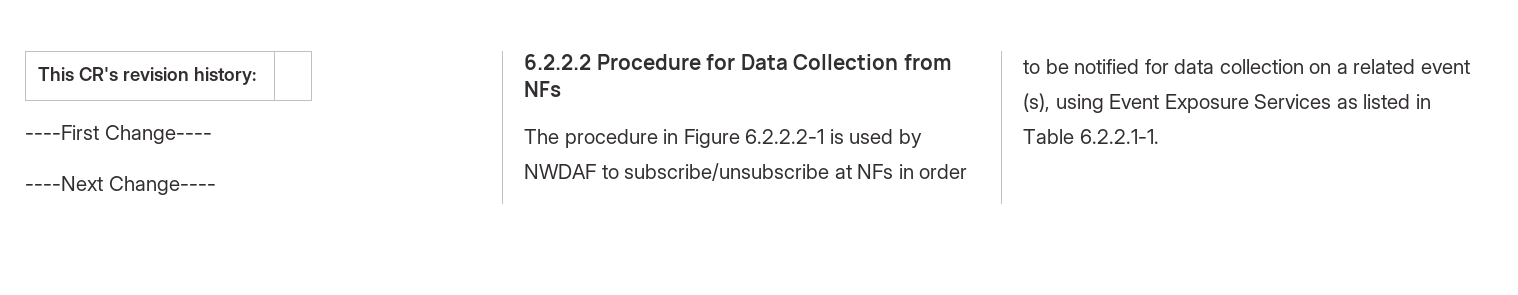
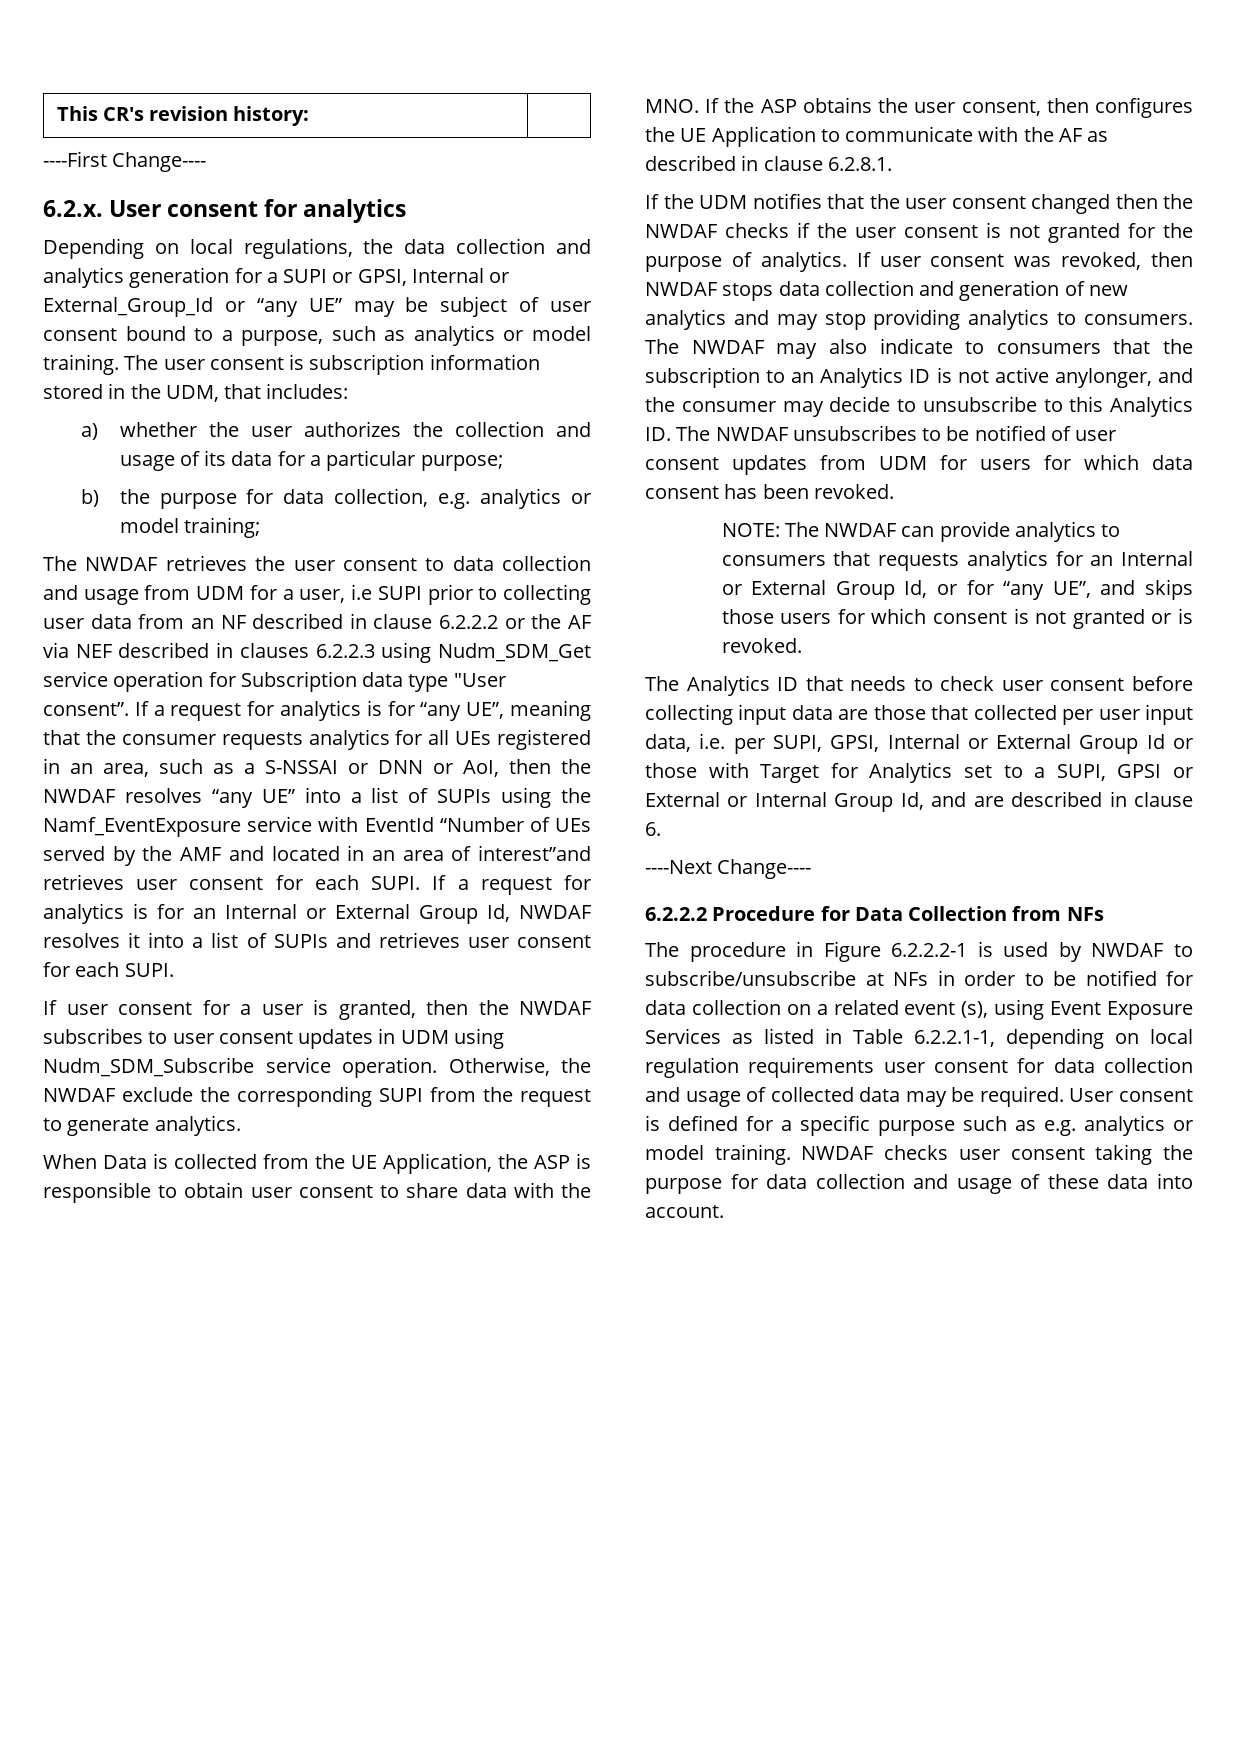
(212, 134) none -> [43,199,407,223] [43,238,591,259] [43,267,510,288] [43,296,591,317] [43,325,591,346] [43,354,540,375] [43,383,349,402] [81,421,591,440] [119,450,503,471] [81,488,591,509] [119,517,260,538] [43,555,591,571] [43,584,592,605] [43,613,591,629] [43,642,591,663] [43,671,506,692] [43,700,591,721] [43,729,591,750] [43,758,591,777] [43,787,591,808] [43,816,591,837] [43,845,591,866] [43,874,591,895] [43,903,591,924] [43,932,592,948] [43,962,174,977] [43,999,591,1020] [43,1028,504,1049] [43,1057,591,1078] [43,1086,591,1107] [43,1115,241,1136] [43,1153,591,1174] [43,1182,591,1203] [645,97,1193,118] [645,126,1109,147] [645,155,892,171] [645,193,1193,214] [645,222,1193,243] [645,251,1193,272] [645,280,1128,301] [645,309,1193,330] [645,338,1193,359] [645,367,1193,388] [645,396,1193,417] [645,425,1117,441] [645,454,1193,475] [645,484,894,499] [721,521,1121,542] [721,550,1193,571] [721,579,1193,600] [721,608,1193,629] [721,638,802,653] [645,675,1193,696] [645,704,1193,725] [645,733,1193,754] [645,762,1193,783] [645,791,1193,812] [645,822,661,836] // 6.2.x. User consent for analytics // Depending on local regulations, the data collection and analytics generation for a SUPI or GPSI, Internal or External_Group_Id or “any UE” may be subject of user consent bound to a purpose, such as analytics or model training. The user consent is subscription information stored in the UDM, that includes: // a) whether the user authorizes the collection and usage of its data for a particular purpose; // b) the purpose for data collection, e.g. analytics or model training; // The NWDAF retrieves the user consent to data collection and usage from UDM for a user, i.e SUPI prior to collecting user data from an NF described in clause 6.2.2.2 or the AF via NEF described in clauses 6.2.2.3 using Nudm_SDM_Get service operation for Subscription data type "User consent”. If a request for analytics is for “any UE”, meaning that the consumer requests analytics for all UEs registered in an area, such as a S-NSSAI or DNN or AoI, then the NWDAF resolves “any UE” into a list of SUPIs using the Namf_EventExposure service with EventId “Number of UEs served by the AMF and located in an area of interest”and retrieves user consent for each SUPI. If a request for analytics is for an Internal or External Group Id, NWDAF resolves it into a list of SUPIs and retrieves user consent for each SUPI. // If user consent for a user is granted, then the NWDAF subscribes to user consent updates in UDM using Nudm_SDM_Subscribe service operation. Otherwise, the NWDAF exclude the corresponding SUPI from the request to generate analytics. // When Data is collected from the UE Application, the ASP is responsible to obtain user consent to share data with the MNO. If the ASP obtains the user consent, then configures the UE Application to communicate with the AF as described in clause 6.2.8.1. // If the UDM notifies that the user consent changed then the NWDAF checks if the user consent is not granted for the purpose of analytics. If user consent was revoked, then NWDAF stops data collection and generation of new analytics and may stop providing analytics to consumers. The NWDAF may also indicate to consumers that the subscription to an Analytics ID is not active anylonger, and the consumer may decide to unsubscribe to this Analytics ID. The NWDAF unsubscribes to be notified of user consent updates from UDM for users for which data consent has been revoked. // NOTE: The NWDAF can provide analytics to consumers that requests analytics for an Internal or External Group Id, or for “any UE”, and skips those users for which consent is not granted or is revoked. // The Analytics ID that needs to check user consent before collecting input data are those that collected per user input data, i.e. per SUPI, GPSI, Internal or External Group Id or those with Target for Analytics set to a SUPI, GPSI or External or Internal Group Id, and are described in clause 6.
[1079,129,1159,144] 6.2.2.1-1. -> [913,1028,1193,1049] [645,1057,1193,1078] [645,1086,1193,1107] [645,1115,1193,1136] [645,1144,1193,1165] [645,1173,1193,1194] [645,1205,724,1218] 6.2.2.1-1, depending on local regulation requirements user consent for data collection and usage of collected data may be required. User consent is defined for a specific purpose such as e.g. analytics or model training. NWDAF checks user consent taking the purpose for data collection and usage of these data into account.

